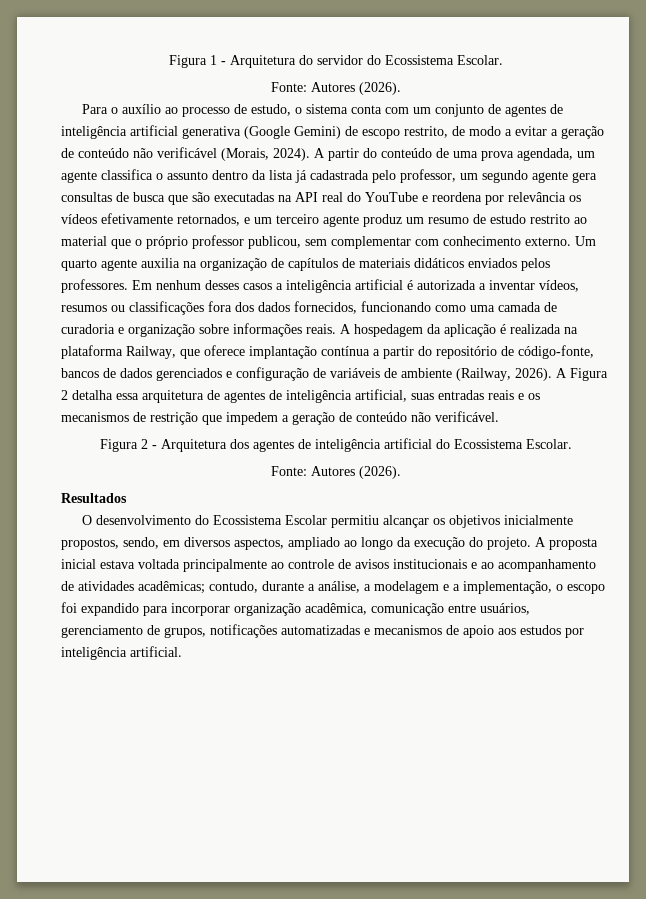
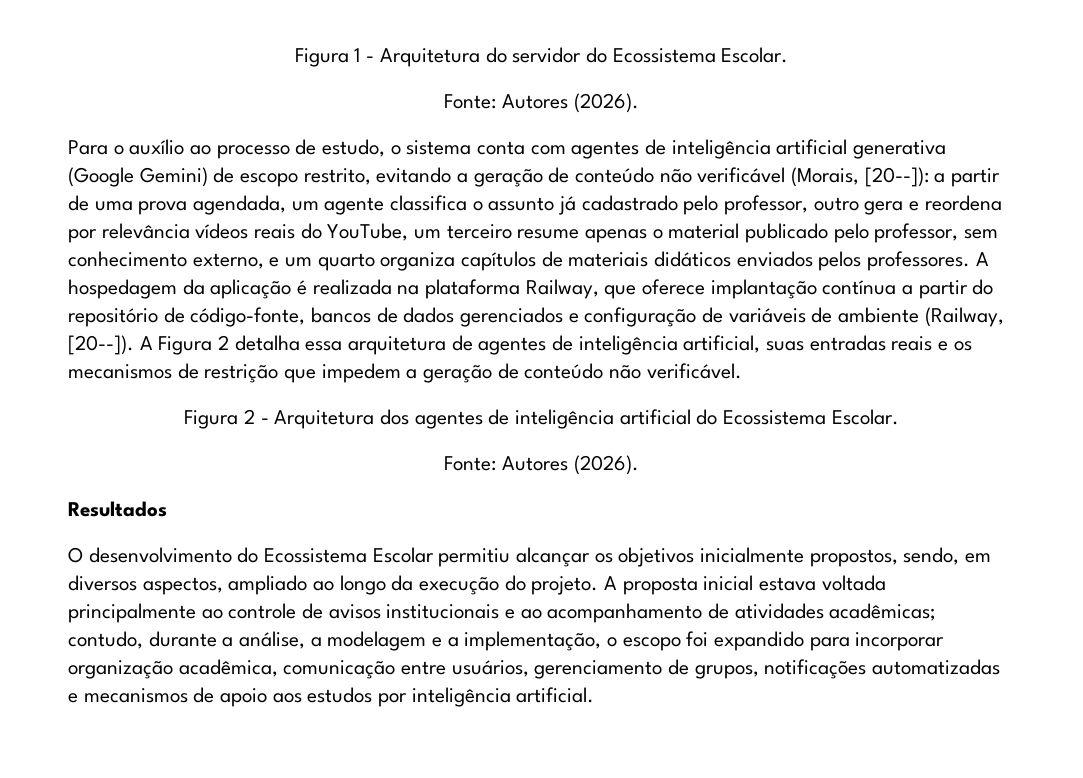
[412,104,501,117] um conjunto de -> (566, 150) none
[452,126,547,136] de modo a evitar -> [376,167,452,183] evitando
[273,148,432,161] 2024). A partir do conteúdo -> [864,167,1001,187] [20--]): a partir
[212,169,597,183] [61,192,581,205] [61,213,587,227] [61,235,596,249] [61,258,284,271] dentro da lista já cadastrada pelo professor, um segundo agente gera consultas de busca que são executadas na API real do YouTube e reordena por relevância os vídeos efetivamente retornados, e um terceiro agente produz um resumo de estudo restrito ao material que o próprio professor publicou, sem complementar com conhecimento externo. Um quarto agente auxilia na organização de -> [558,195,1002,215] [68,223,999,243] [68,251,456,271] já cadastrado pelo professor, outro gera e reordena por relevância vídeos reais do YouTube, um terceiro resume apenas o material publicado pelo professor, sem conhecimento externo, e um quarto organiza
[132,279,579,293] [61,301,557,315] [61,323,336,337] Em nenhum desses casos a inteligência artificial é autorizada a inventar vídeos, resumos ou classificações fora dos dados fornecidos, funcionando como uma camada de curadoria e organização sobre informações reais. -> (971, 261) none
[515,368,552,381] 2026). -> [68,335,134,355] [20--]).

